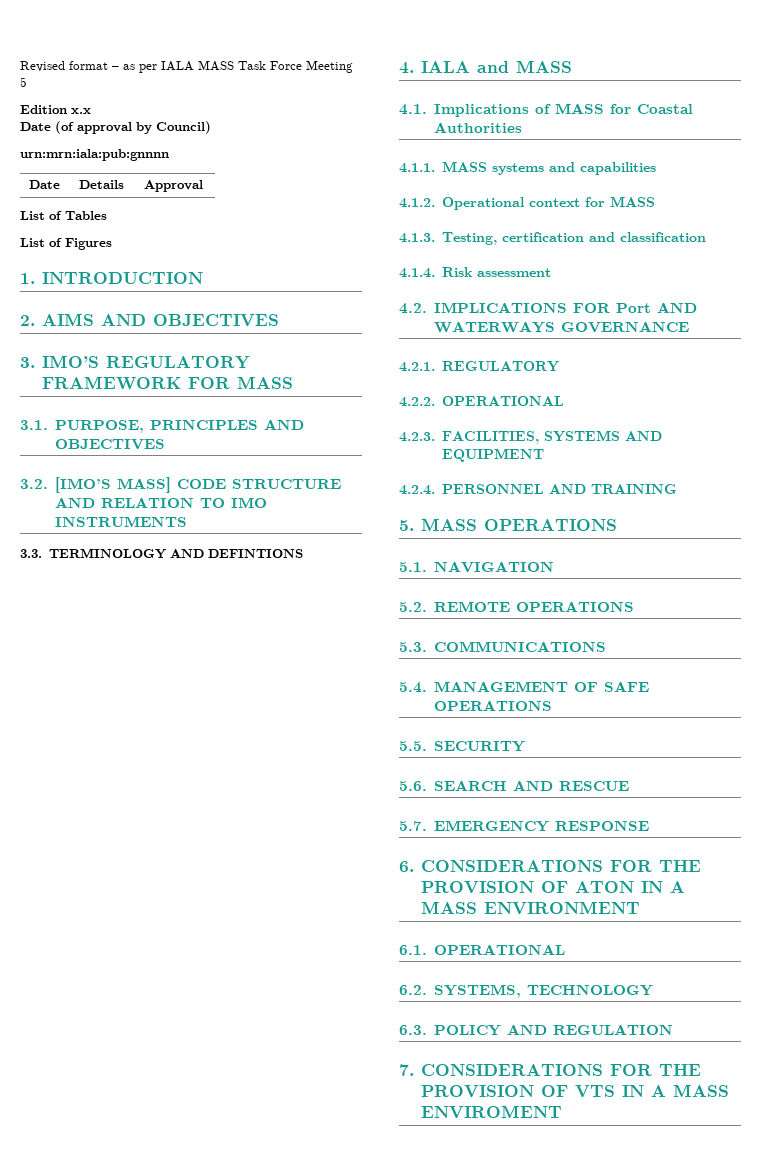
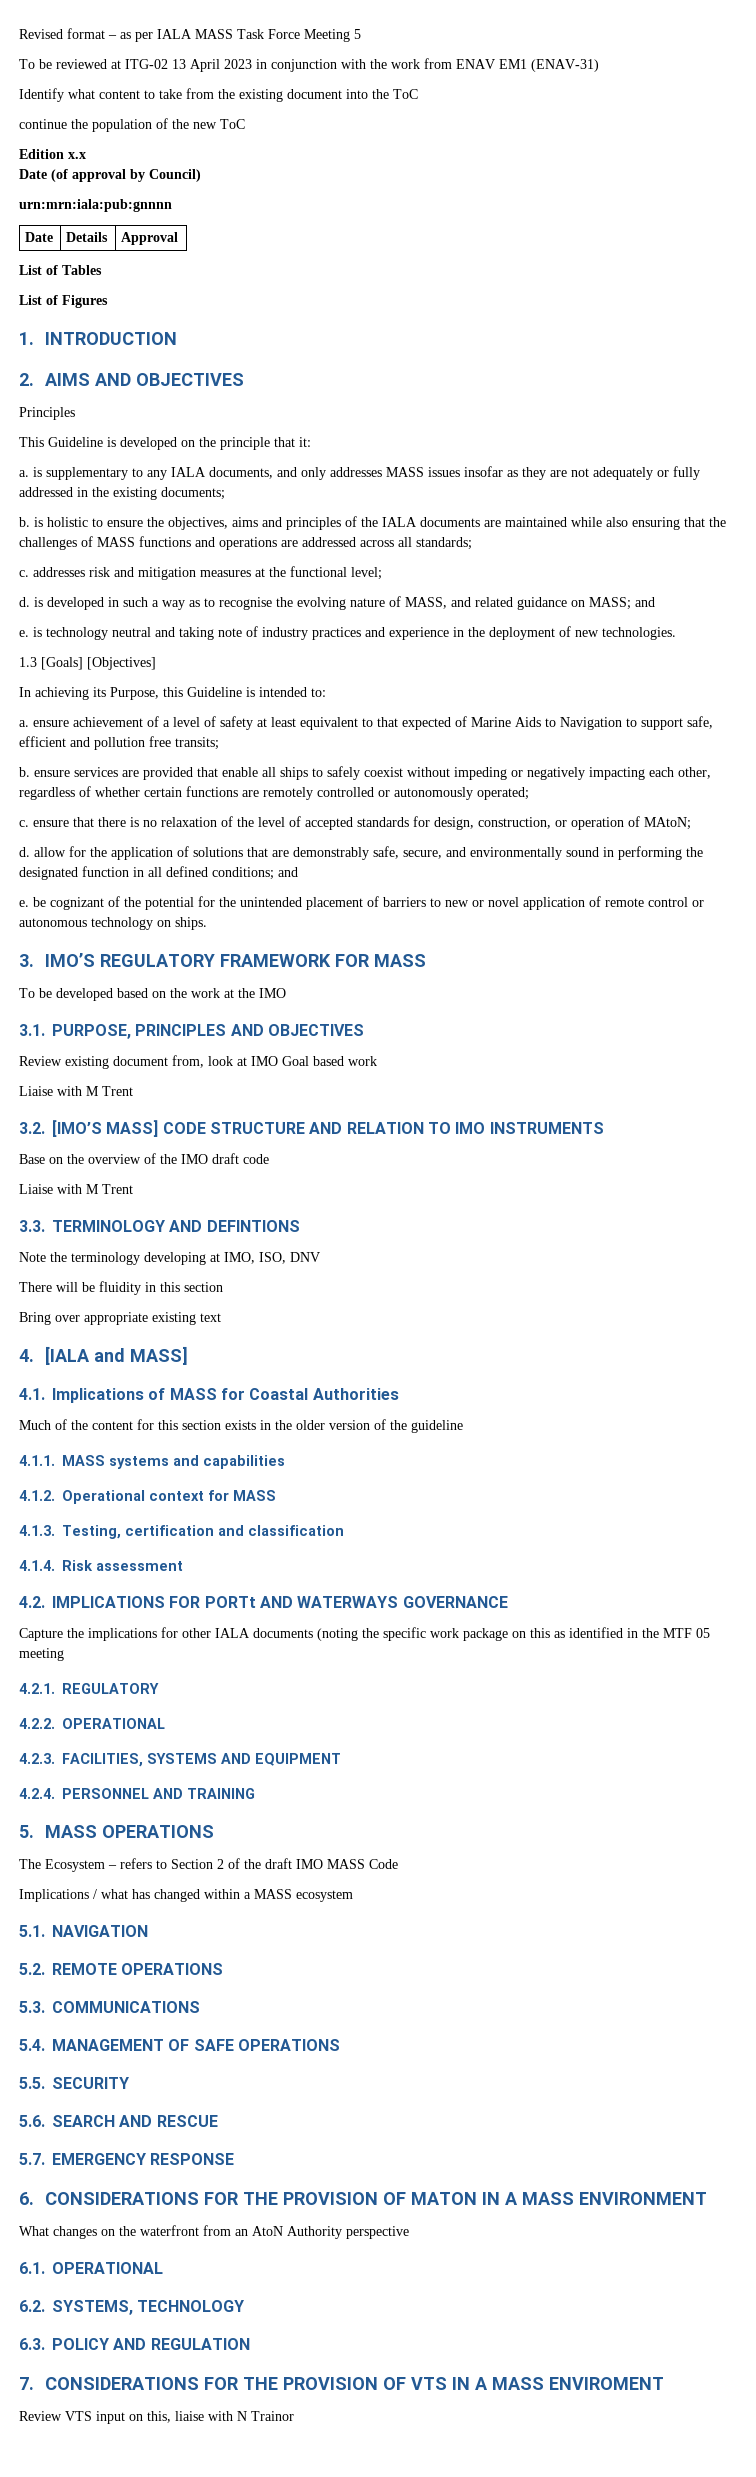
(27, 82) none -> [19,58,599,72] [19,88,418,102] [19,118,245,132] // To be reviewed at ITG-02 13 April 2023 in conjunction with the work from ENAV EM1 (ENAV-31) // Identify what content to take from the existing document into the ToC // continue the population of the new ToC
(279, 320) none -> [19,407,75,420] [19,437,311,450] [19,466,700,480] [19,487,225,500] [19,516,726,530] [19,536,472,550] [19,566,382,580] [19,596,655,610] [19,626,676,640] [19,657,156,670] [19,687,326,700] [19,716,713,730] [19,736,219,750] [19,766,711,780] [19,786,529,800] [19,816,691,830] [19,846,703,860] [19,866,298,880] [19,896,704,910] [19,917,207,930] // Principles // This Guideline is developed on the principle that it: // a. is supplementary to any IALA documents, and only addresses MASS issues insofar as they are not adequately or fully addressed in the existing documents; // b. is holistic to ensure the objectives, aims and principles of the IALA documents are maintained while also ensuring that the challenges of MASS functions and operations are addressed across all standards; // c. addresses risk and mitigation measures at the functional level; // d. is developed in such a way as to recognise the evolving nature of MASS, and related guidance on MASS; and // e. is technology neutral and taking note of industry practices and experience in the deployment of new technologies. // 1.3 [Goals] [Objectives] // In achieving its Purpose, this Guideline is intended to: // a. ensure achievement of a level of safety at least equivalent to that expected of Marine Aids to Navigation to support safe, efficient and pollution free transits; // b. ensure services are provided that enable all ships to safely coexist without impeding or negatively impacting each other, regardless of whether certain functions are remotely controlled or autonomously operated; // c. ensure that there is no relaxation of the level of accepted standards for design, construction, or operation of MAtoN; // d. allow for the application of solutions that are demonstrably safe, secure, and environmentally sound in performing the designated function in all defined conditions; and // e. be cognizant of the potential for the unintended placement of barriers to new or novel application of remote control or autonomous technology on ships.
(293, 382) none -> [19,988,286,1001] // To be developed based on the work at the IMO
(165, 444) none -> [19,1055,377,1069] [19,1086,133,1096] // Review existing document from, look at IMO Goal based work // Liaise with M Trent
[20,548,303,559] [399,60,572,74] 3.3. TERMINOLOGY AND DEFINTIONS // 4. IALA and MASS -> [19,1153,269,1164] [19,1184,133,1194] [19,1220,300,1232] [19,1252,320,1265] [19,1281,223,1295] [19,1312,221,1325] [19,1346,188,1365] Base on the overview of the IMO draft code // Liaise with M Trent // 3.3. TERMINOLOGY AND DEFINTIONS // Note the terminology developing at IMO, ISO, DNV // There will be fluidity in this section // Bring over appropriate existing text // 4. [IALA and MASS]
(522, 127) none -> [19,1419,463,1433] // Much of the content for this section exists in the older version of the guideline
[615,303,651,313] Port -> [204,1596,256,1608] PORTt
(689, 327) none -> [19,1627,710,1641] [19,1648,64,1661] // Capture the implications for other IALA documents (noting the specific work package on this as identified in the MTF 05 meeting
(617, 525) none -> [19,1858,398,1872] [19,1889,353,1902] // The Ecosystem – refers to Section 2 of the draft IMO MASS Code // Implications / what has changed within a MASS ecosystem
[574,881,634,893] ATON -> [410,2192,477,2205] MATON
(640, 907) none -> [19,2225,409,2239] // What changes on the waterfront from an AtoN Authority perspective
(562, 1111) none -> [19,2411,294,2424] // Review VTS input on this, liaise with N Trainor

